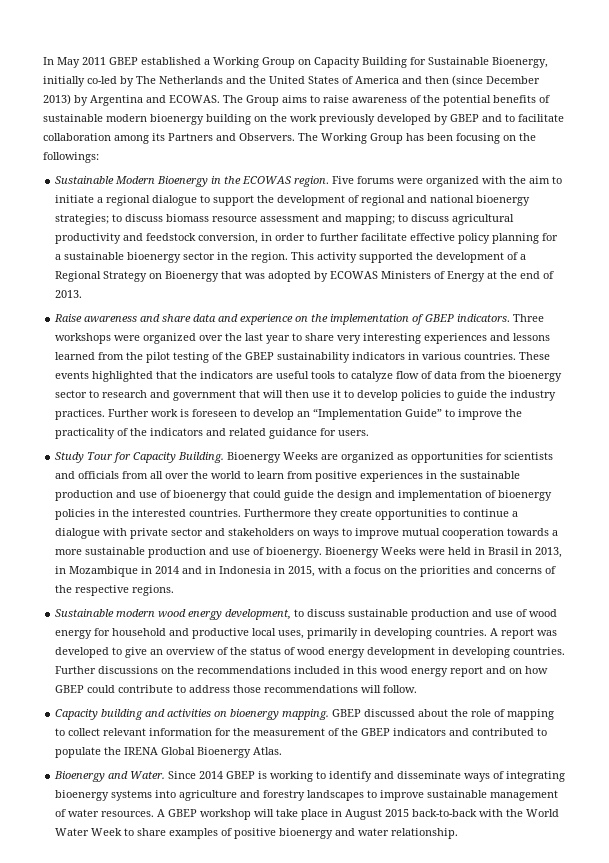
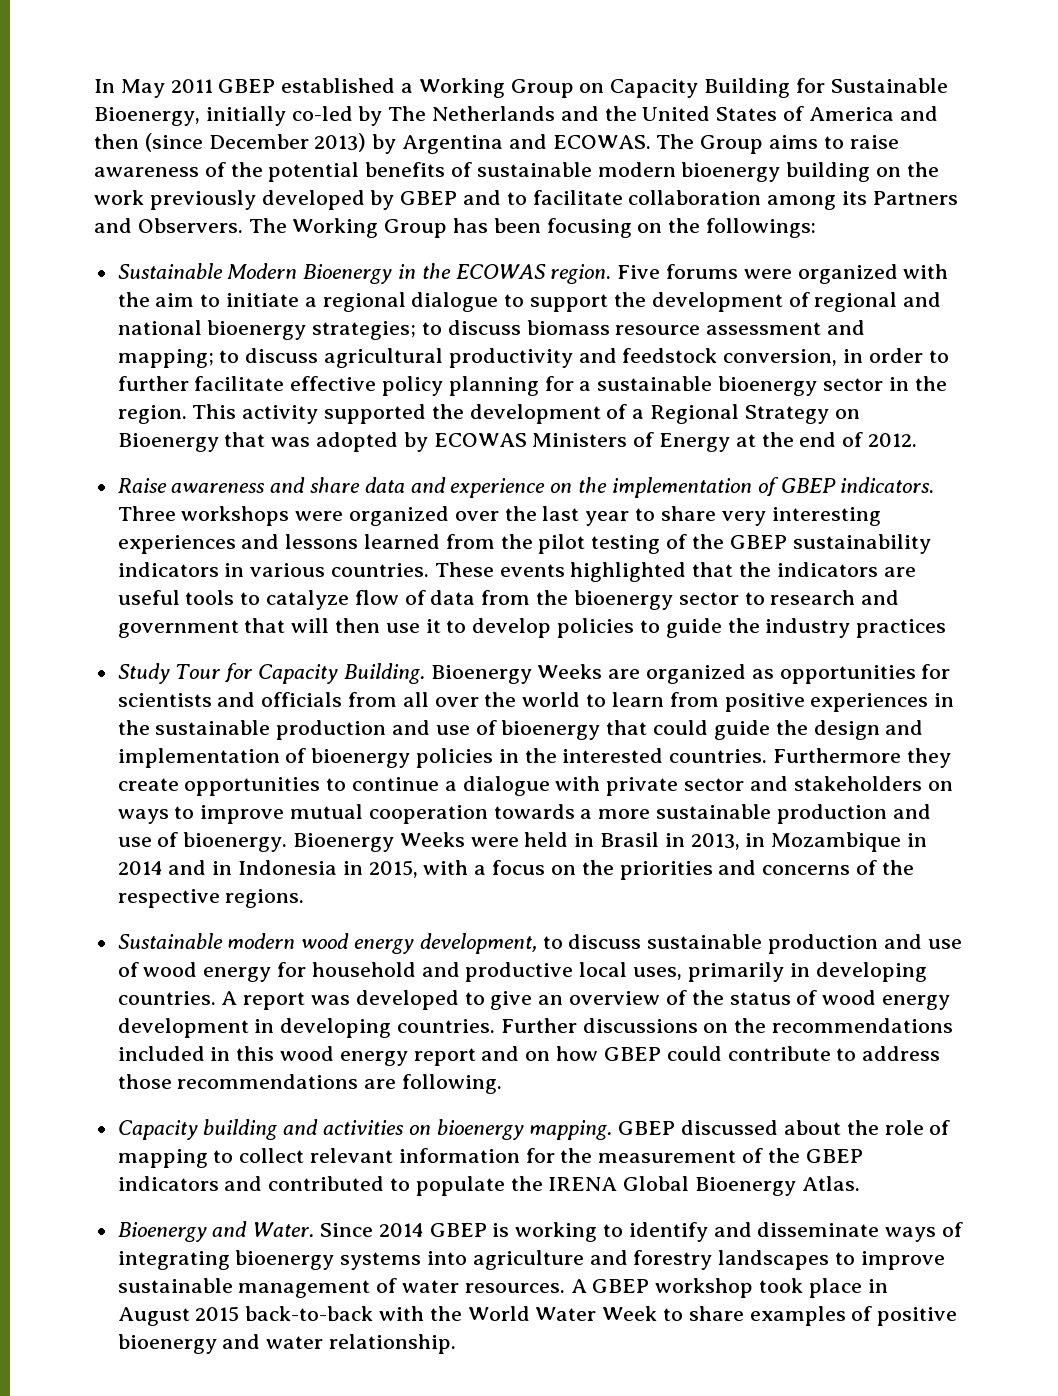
[55,290,83,298] 2013. -> [868,433,918,447] 2012.
[55,408,523,420] [55,428,370,439] practices. Further work is foreseen to develop an “Implementation Guide” to improve the practicality of the indicators and related guidance for users. -> [856,619,947,638] practices
[361,685,418,693] will follow. -> [364,1074,503,1094] are following.
[254,809,299,817] will take -> [759,1278,804,1293] took

